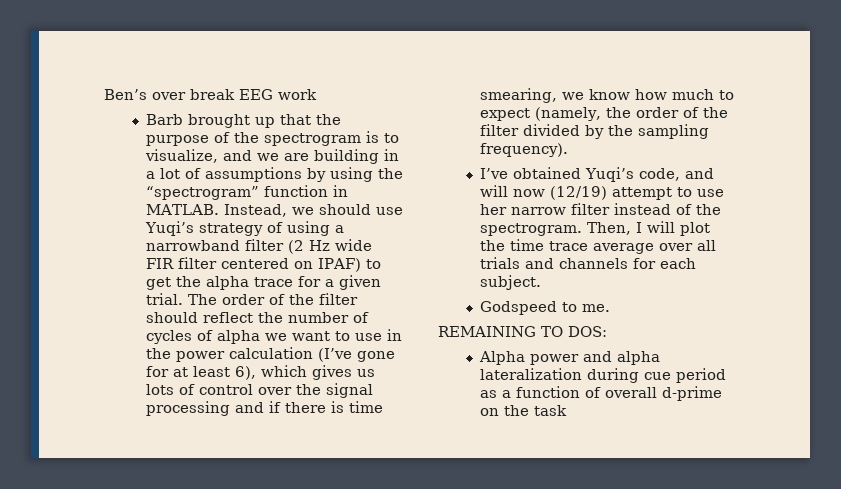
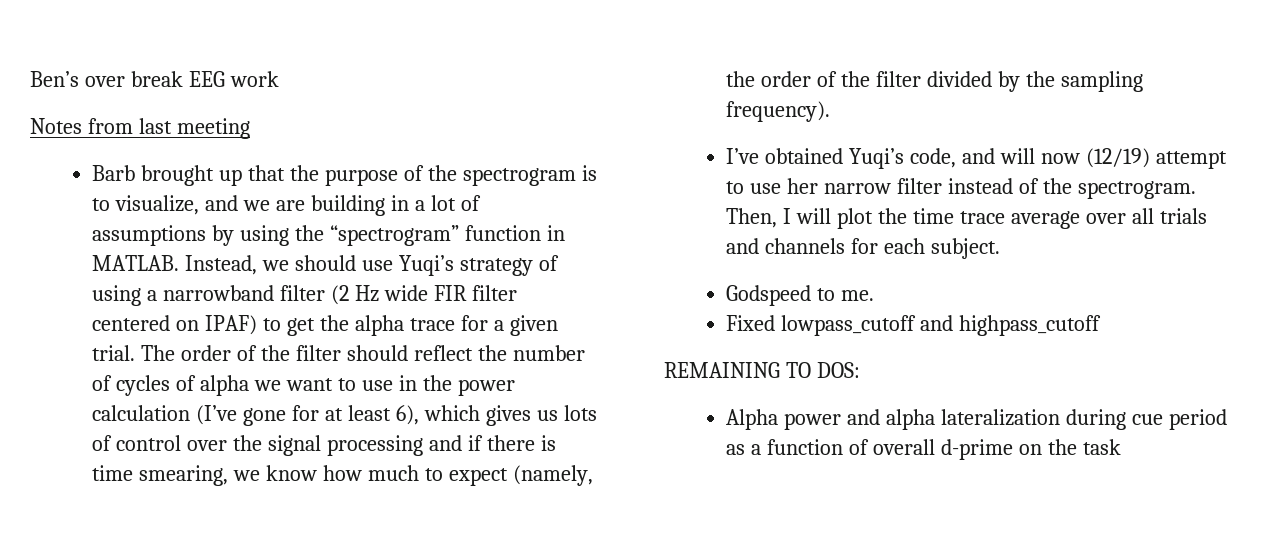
(317, 94) none -> [30,118,250,139] // Notes from last meeting
(610, 308) none -> [726,315,1102,336] // Fixed lowpass_cutoff and highpass_cutoff

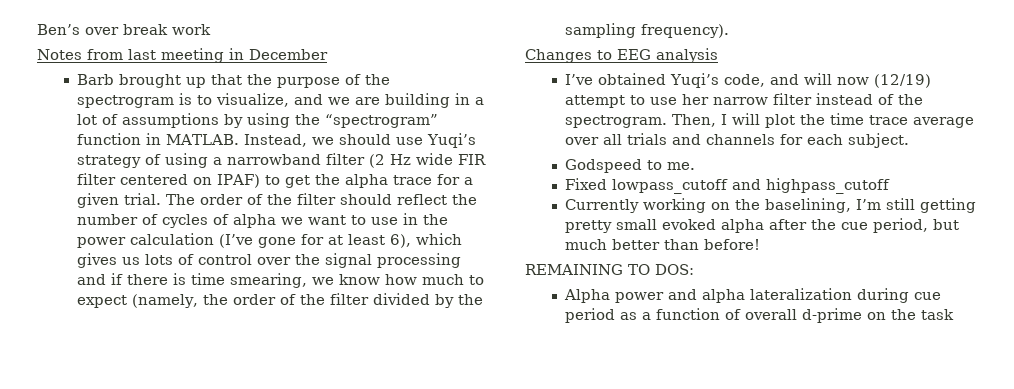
[188,71,225,87] EEG -> (168, 29) none
(250, 128) none -> [229,48,328,60] in December
(831, 111) none -> [525,48,718,63] // Changes to EEG analysis
(1102, 325) none -> [565,198,977,213] [565,218,960,233] [565,239,761,250] // Currently working on the baselining, I’m still getting pretty small evoked alpha after the cue period, but much better than before!

